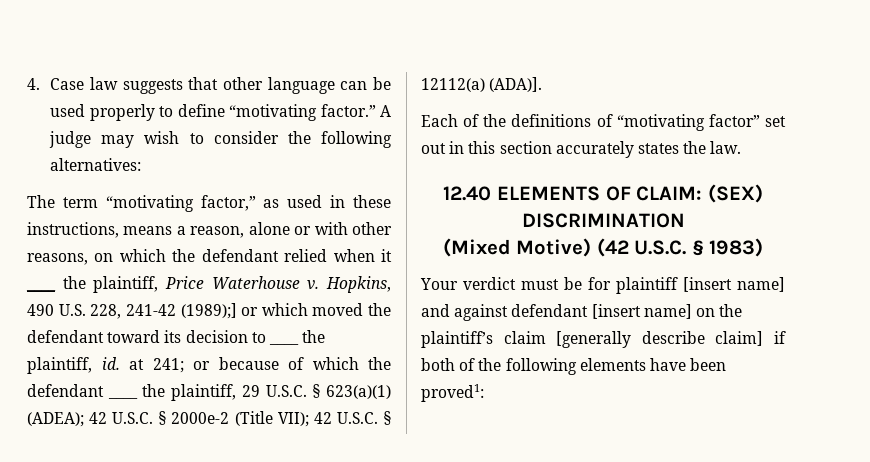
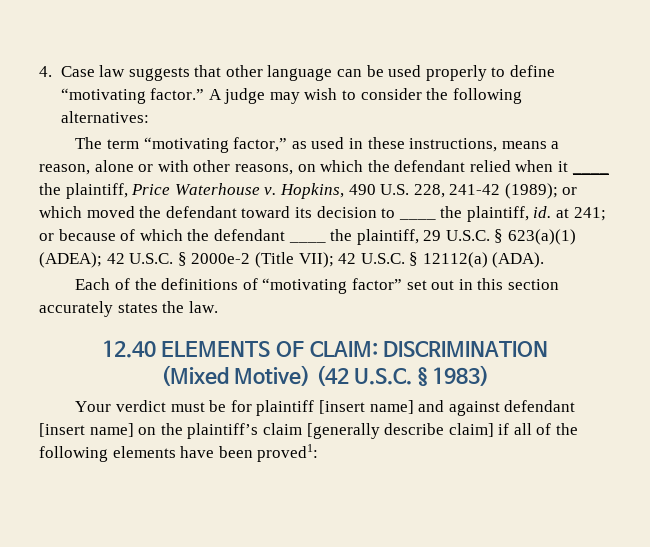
[180,303,237,319] (1989);] -> [504,183,558,199] (1989);
[489,77,543,92] (ADA)]. -> [492,252,545,268] (ADA).
[707,184,763,203] (SEX) -> (378, 349) none
[421,358,455,371] both -> [513,423,532,435] all

